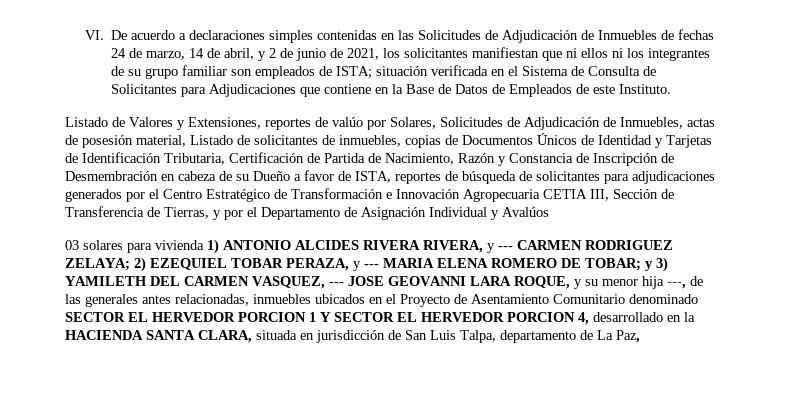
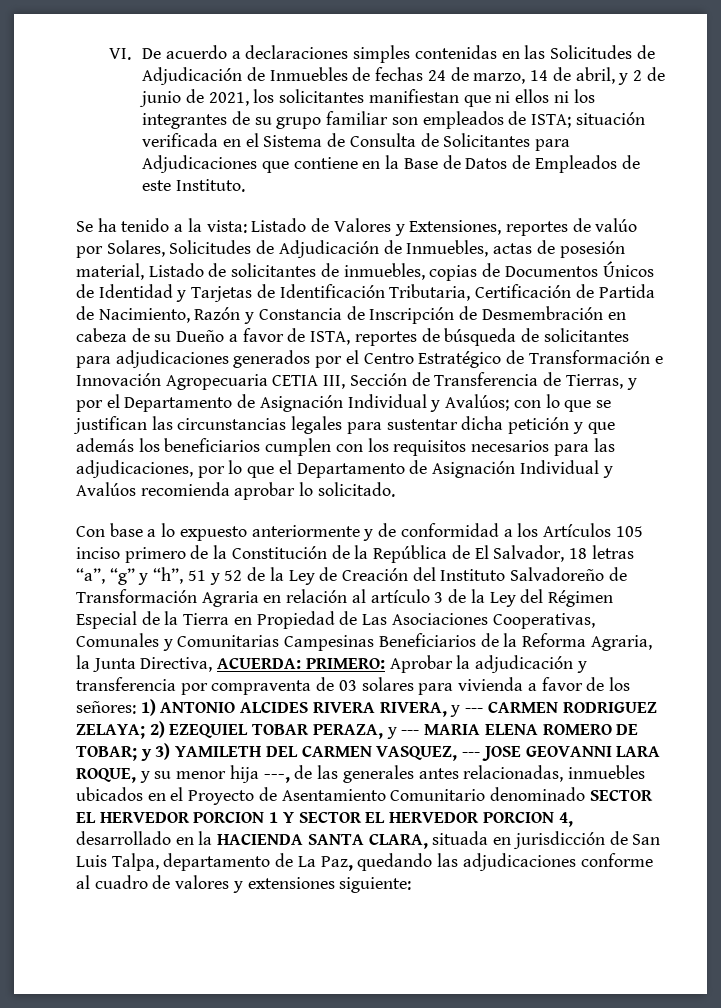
(672, 89) none -> [76,218,247,233] Se ha tenido a la vista:
[502,207,549,217] [65,240,204,253] Avalúos // 03 solares para vivienda -> [445,394,611,412] [73,416,615,434] [76,438,615,456] [76,460,613,478] [76,482,395,500] [76,523,643,541] [76,545,634,563] [76,567,627,585] [76,589,613,607] [76,611,595,629] [76,633,652,651] [76,655,587,673] [76,677,630,695] [76,701,136,714] Avalúos; con lo que se justifican las circunstancias legales para sustentar dicha petición y que además los beneficiarios cumplen con los requisitos necesarios para las adjudicaciones, por lo que el Departamento de Asignación Individual y Avalúos recomienda aprobar lo solicitado. // Con base a lo expuesto anteriormente y de conformidad a los Artículos 105 inciso primero de la Constitución de la República de El Salvador, 18 letras “a”, “g” y “h”, 51 y 52 de la Ley de Creación del Instituto Salvadoreño de Transformación Agraria en relación al artículo 3 de la Ley del Régimen Especial de la Tierra en Propiedad de Las Asociaciones Cooperativas, Comunales y Comunitarias Campesinas Beneficiarios de la Reforma Agraria, la Junta Directiva, ACUERDA: PRIMERO: Aprobar la adjudicación y transferencia por compraventa de 03 solares para vivienda a favor de los señores:
(640, 336) none -> [357,853,653,871] [76,875,412,893] quedando las adjudicaciones conforme al cuadro de valores y extensiones siguiente:

